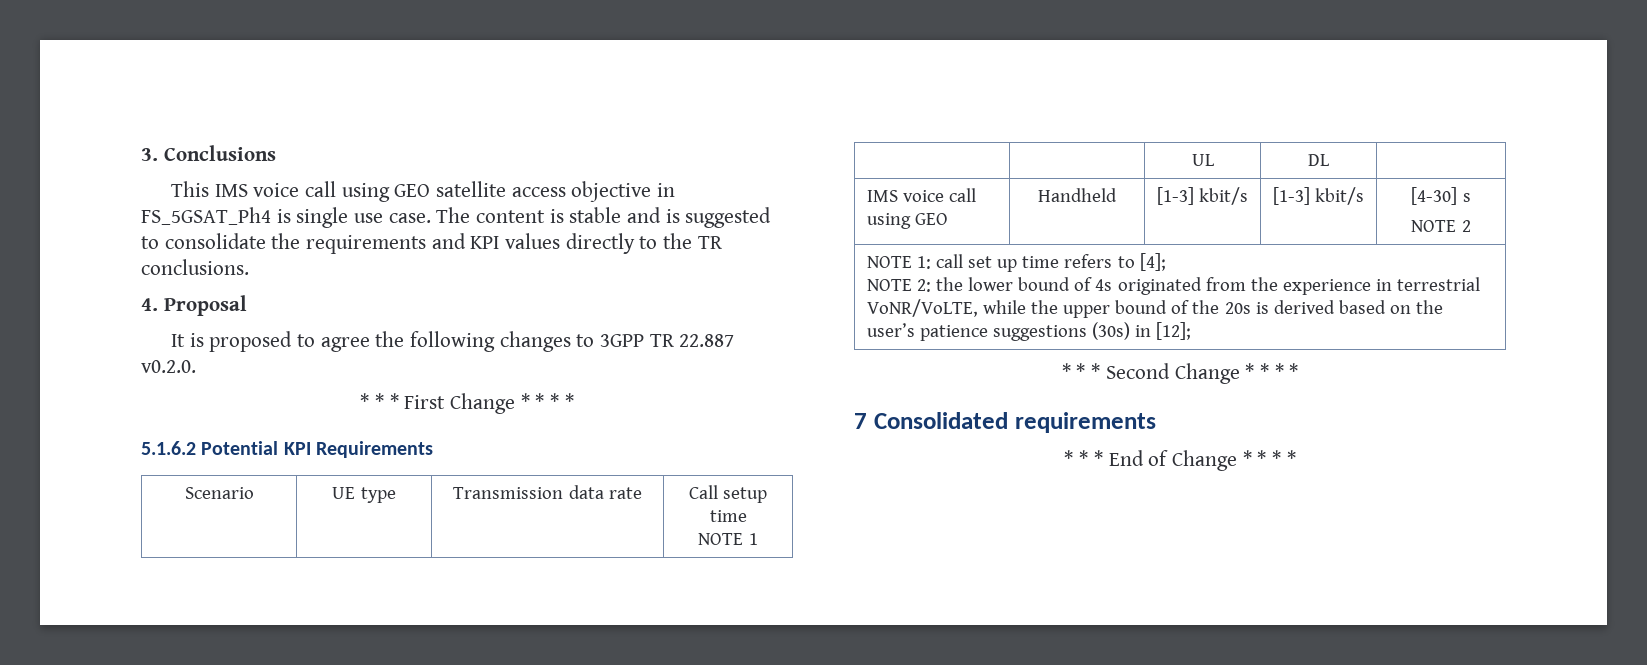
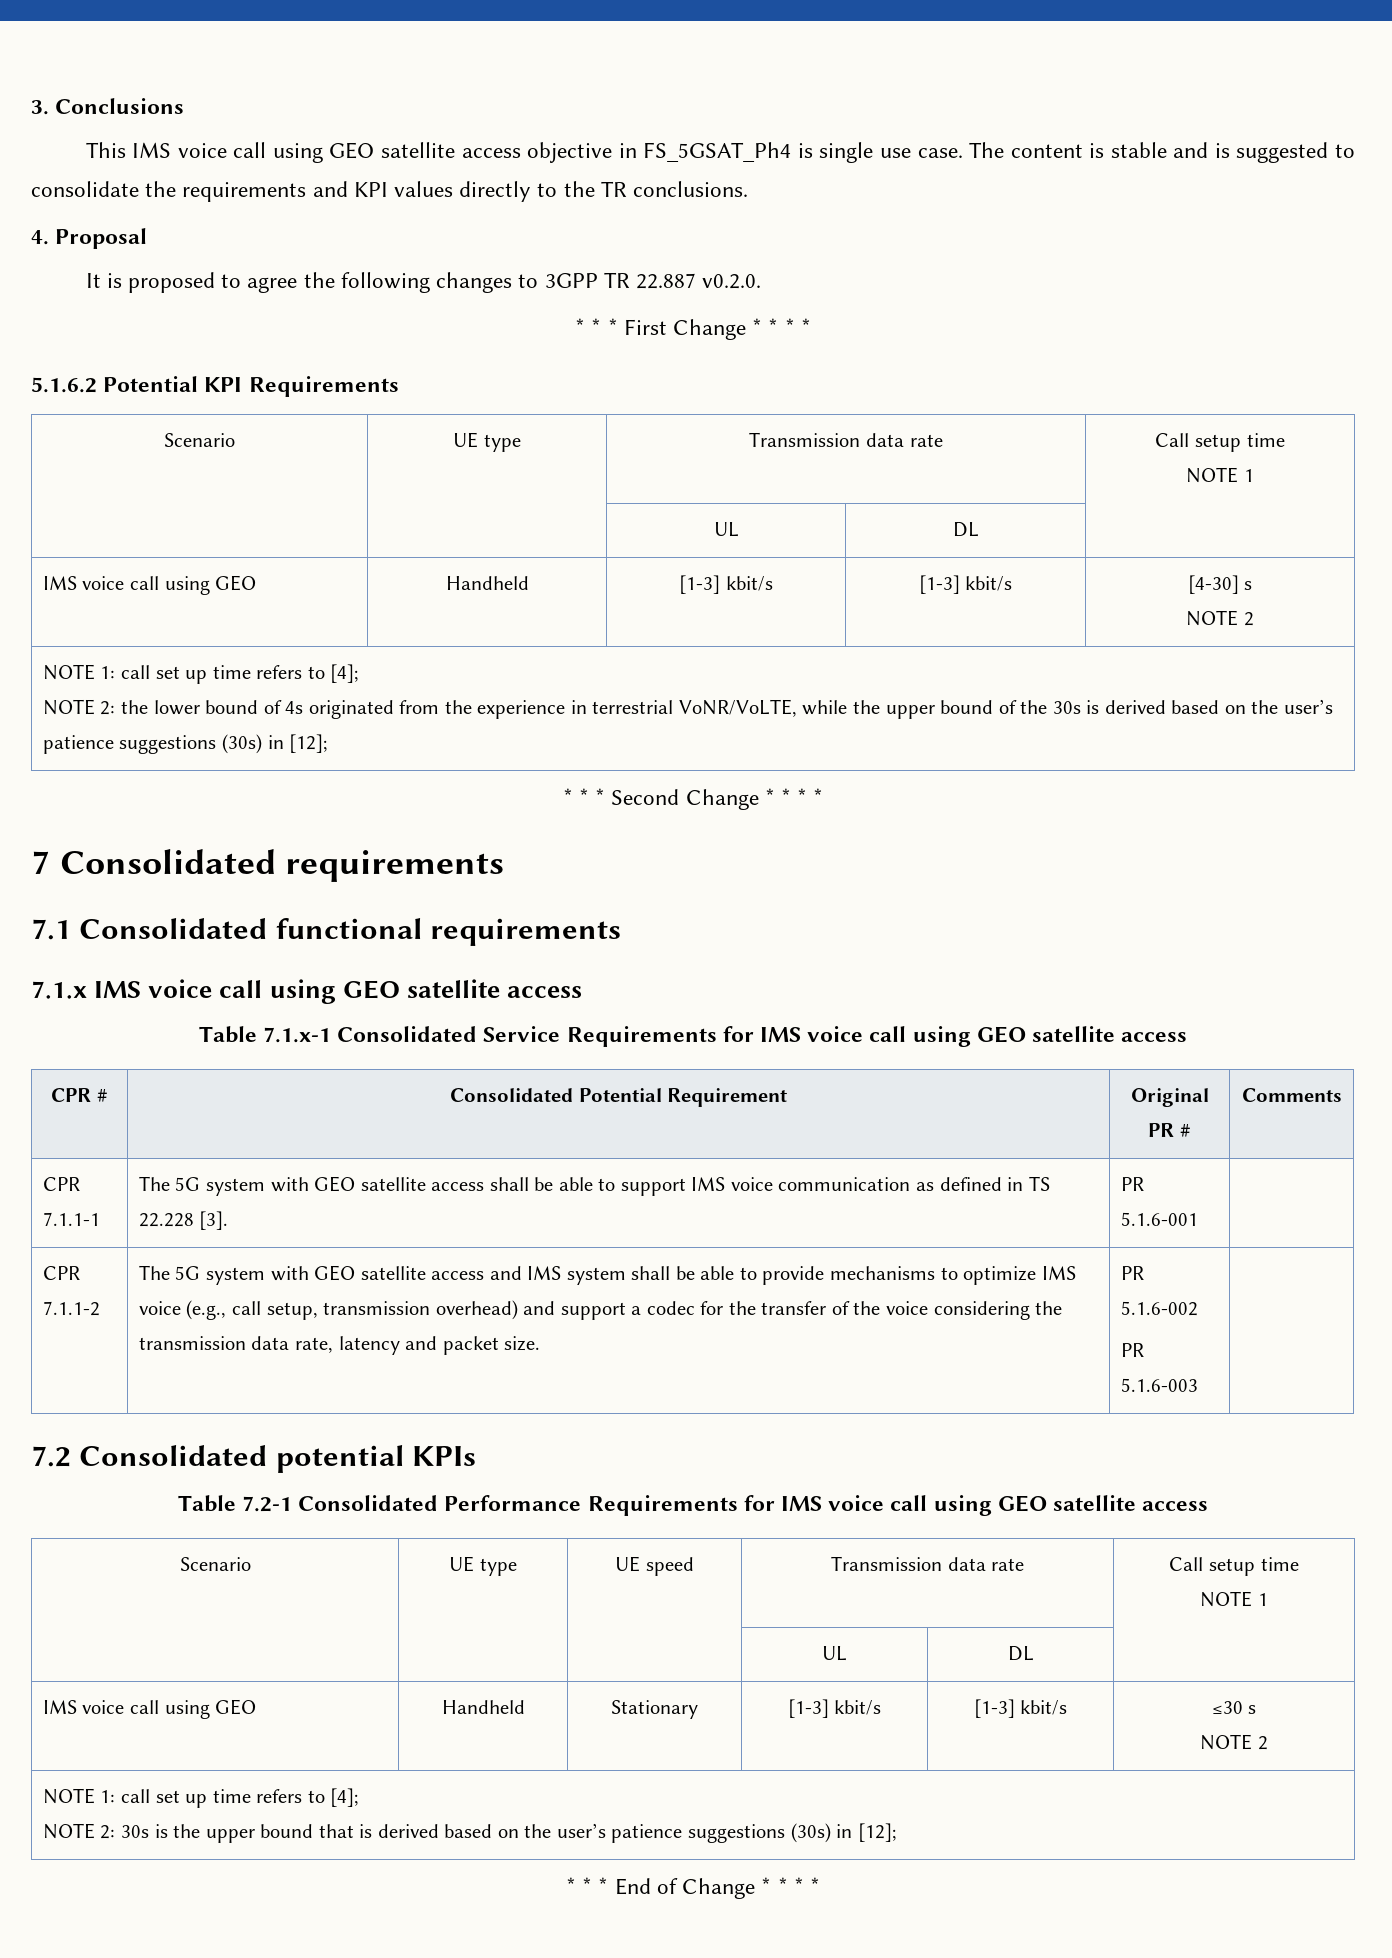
[1224,302,1251,314] 20s -> [1052,701,1081,714] 30s
(1156, 422) none -> [31,918,622,946] [31,979,583,1004] [198,1026,1188,1047] [51,1088,108,1102] [449,1088,788,1107] [1130,1088,1209,1107] [1148,1123,1191,1137] [1241,1088,1342,1102] [42,1177,80,1191] [42,1212,100,1226] [138,1176,1050,1196] [138,1211,229,1230] [1120,1177,1144,1191] [1120,1212,1198,1226] [42,1266,80,1280] [42,1301,100,1316] [138,1265,1076,1285] [138,1300,1063,1320] [138,1336,541,1355] [1120,1266,1144,1280] [1120,1301,1198,1316] [1120,1343,1144,1357] [1120,1378,1198,1392] [31,1445,477,1473] [177,1495,1209,1516] [179,1557,251,1571] [449,1556,517,1576] [615,1556,694,1576] [830,1556,1025,1571] [1169,1557,1299,1576] [1200,1591,1268,1607] [821,1646,847,1661] [1007,1646,1034,1661] [42,1699,257,1719] [441,1700,525,1714] [610,1700,698,1719] [787,1699,882,1718] [973,1699,1068,1718] [1211,1701,1257,1714] [1200,1734,1268,1750] [42,1788,360,1808] [42,1823,897,1843] // 7.1 Consolidated functional requirements // 7.1.x IMS voice call using GEO satellite access // Table 7.1.x-1 Consolidated Service Requirements for IMS voice call using GEO satellite access // CPR # | Consolidated Potential Requirement | Original PR # | Comments // CPR 7.1.1-1 | The 5G system with GEO satellite access shall be able to support IMS voice communication as defined in TS 22.228 [3]. | PR 5.1.6-001 | // CPR 7.1.1-2 | The 5G system with GEO satellite access and IMS system shall be able to provide mechanisms to optimize IMS voice (e.g., call setup, transmission overhead) and support a codec for the transfer of the voice considering the transmission data rate, latency and packet size. | PR 5.1.6-002 // PR 5.1.6-003 | // 7.2 Consolidated potential KPIs // Table 7.2-1 Consolidated Performance Requirements for IMS voice call using GEO satellite access // Scenario | UE type | UE speed | Transmission data rate | Call setup time // NOTE 1 // | | | UL | DL | // IMS voice call using GEO | Handheld | Stationary | [1-3] kbit/s | [1-3] kbit/s | ≤30 s // NOTE 2 // NOTE 1: call set up time refers to [4]; // NOTE 2: 30s is the upper bound that is derived based on the user’s patience suggestions (30s) in [12];

